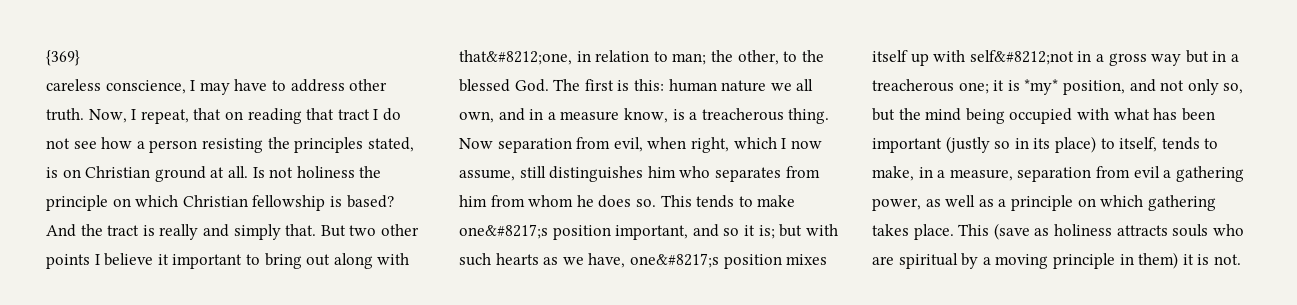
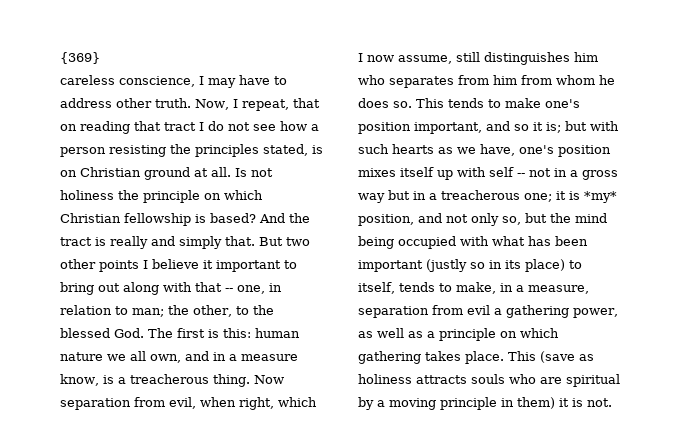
[459,50,572,65] that&#8212;one, -> [195,282,265,294] that -- one,
[459,224,548,239] one&#8217;s -> [545,99,580,108] one's
[629,253,719,268] one&#8217;s -> [519,145,554,154] one's
[969,50,1074,65] self&#8212;not -> [489,167,551,177] self -- not

